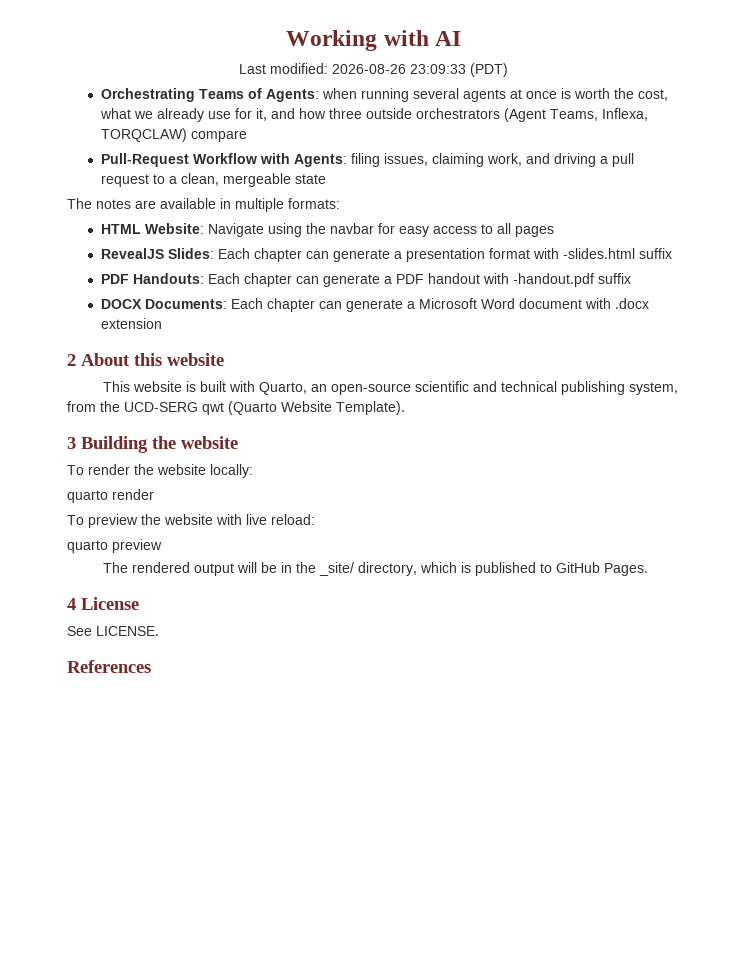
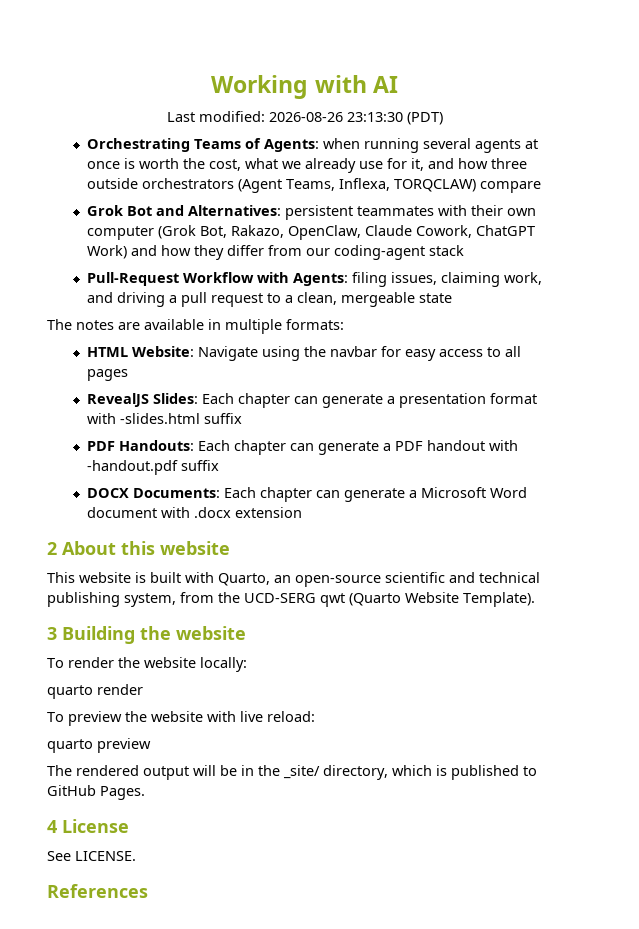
[410,64,466,74] 23:09:33 -> [346,112,403,122] 23:13:30
(247, 136) none -> [87,205,537,220] [87,225,536,240] [87,245,465,260] // Grok Bot and Alternatives: persistent teammates with their own computer (Grok Bot, Rakazo, OpenClaw, Claude Cowork, ChatGPT Work) and how they differ from our coding-agent stack

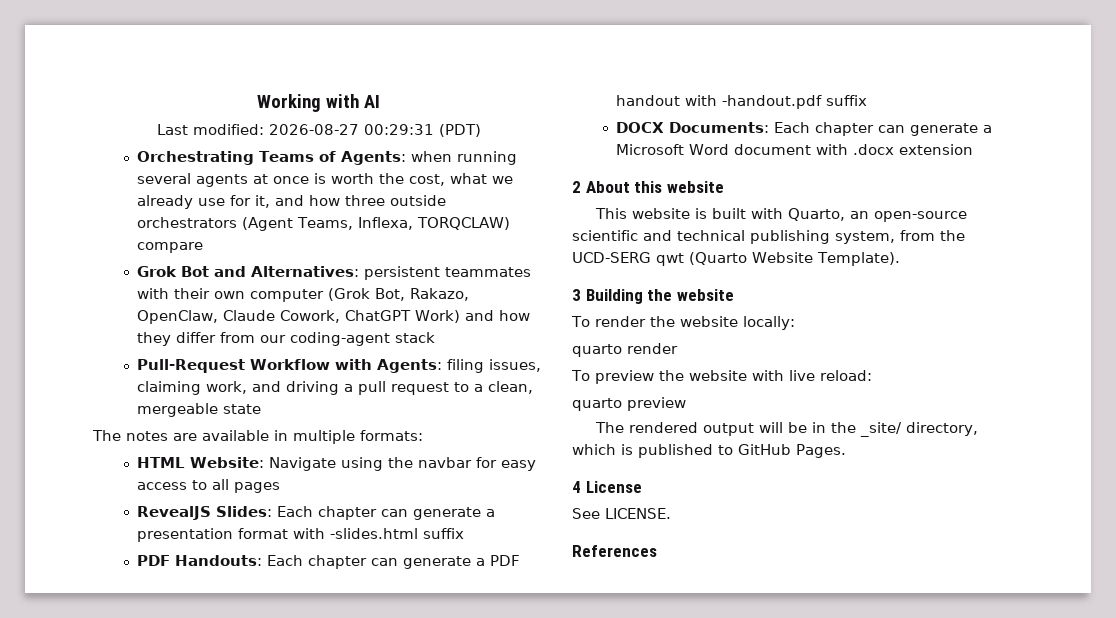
[268,112,403,122] 2026-08-26 23:13:30 -> [268,124,434,135] 2026-08-27 00:29:31

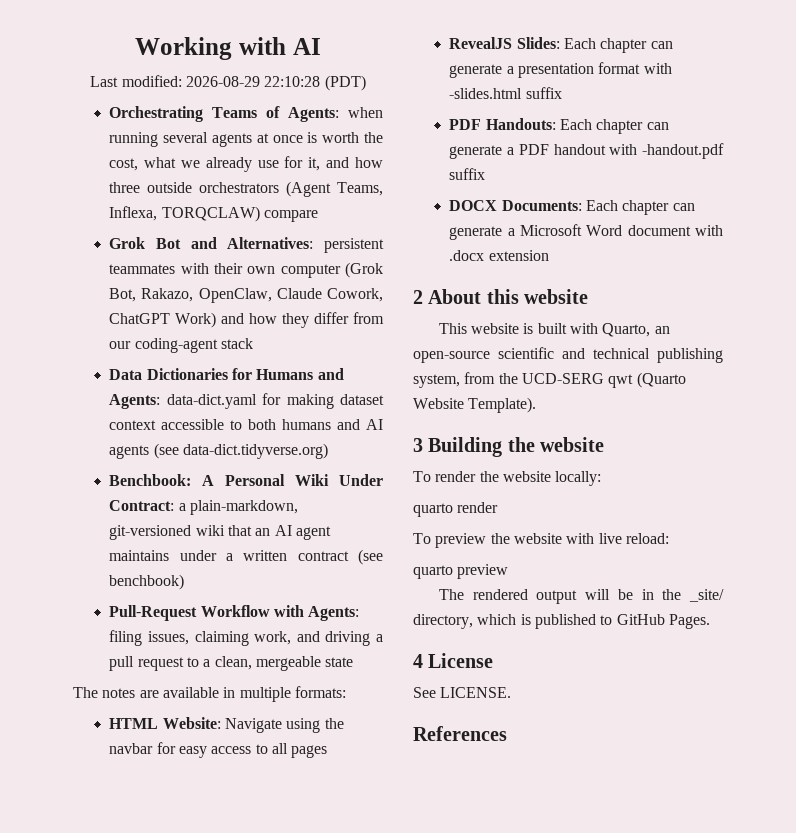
[268,124,434,135] 2026-08-27 00:29:31 -> [186,76,321,87] 2026-08-29 22:10:28
(436, 337) none -> [109,368,344,380] [109,393,384,409] [109,419,383,430] [109,443,328,459] [109,474,383,486] [109,500,298,515] [109,525,331,540] [109,549,383,565] [109,574,185,590] // Data Dictionaries for Humans and Agents: data-dict.yaml for making dataset context accessible to both humans and AI agents (see data-dict.tidyverse.org) // Benchbook: A Personal Wiki Under Contract: a plain-markdown, git-versioned wiki that an AI agent maintains under a written contract (see benchbook)

